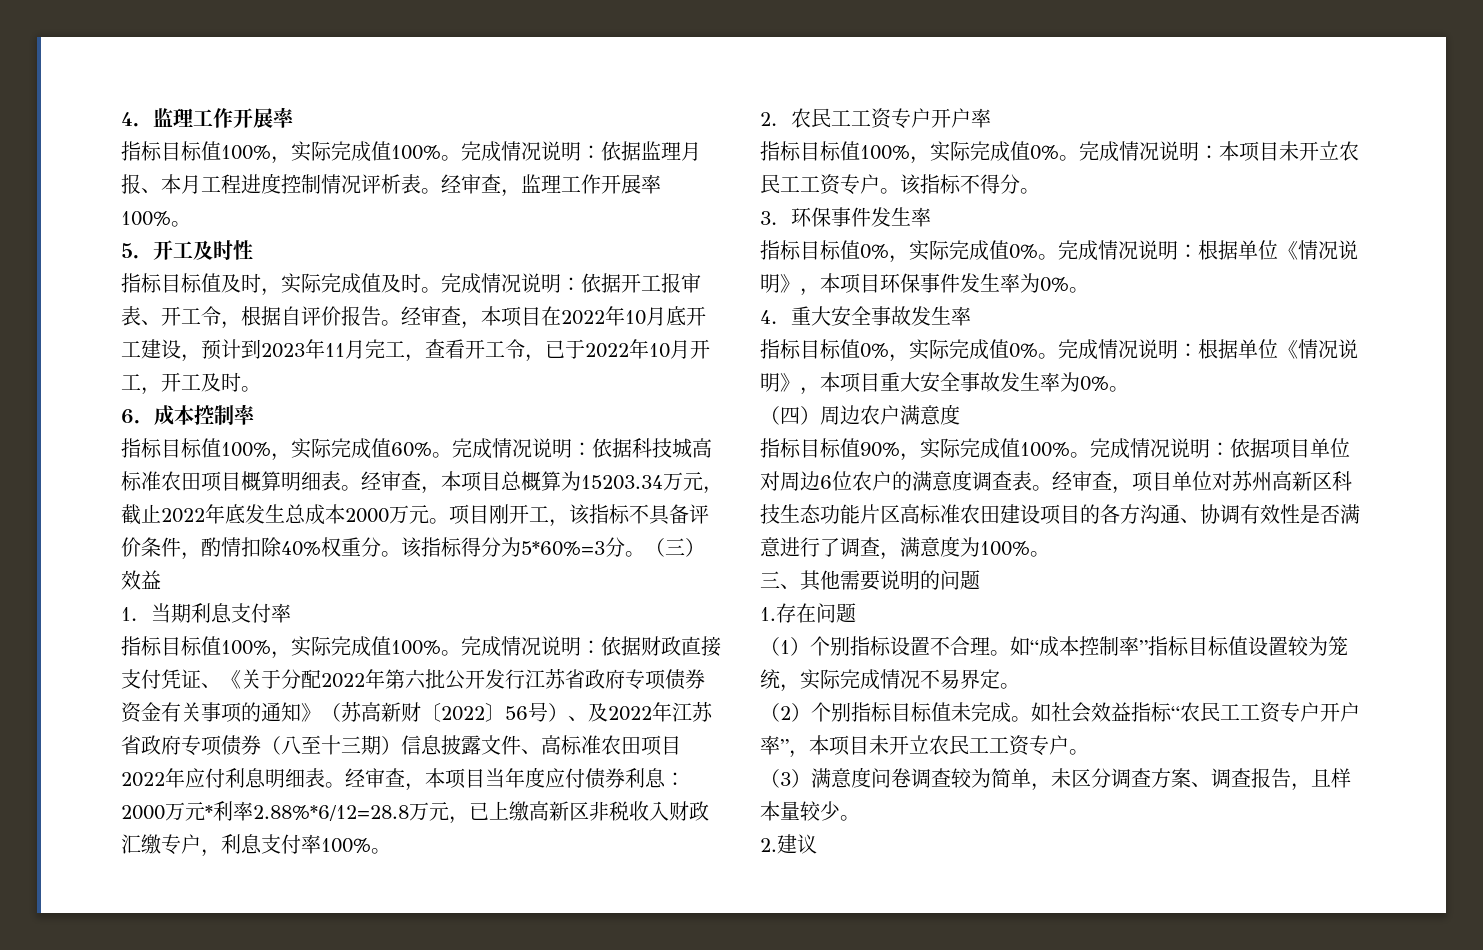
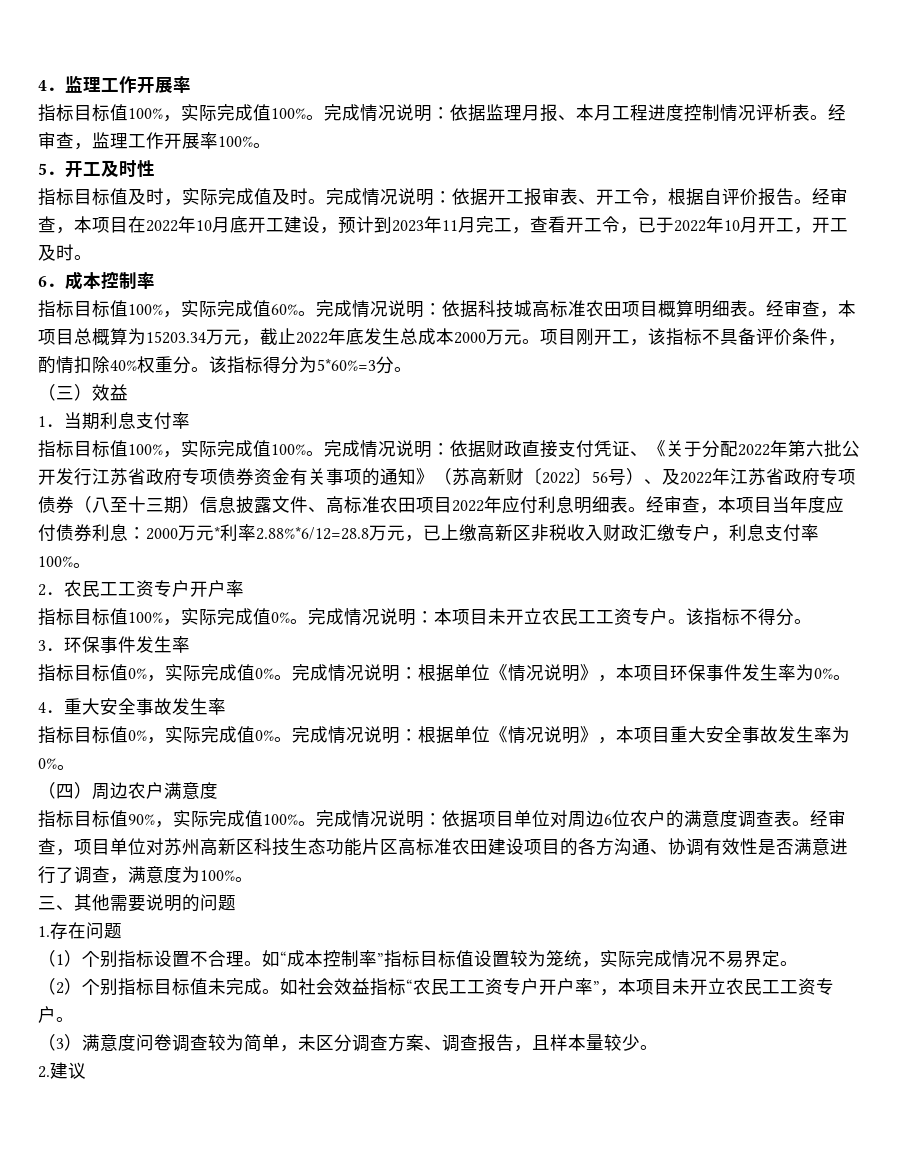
(645, 554) none -> (412, 369) //

